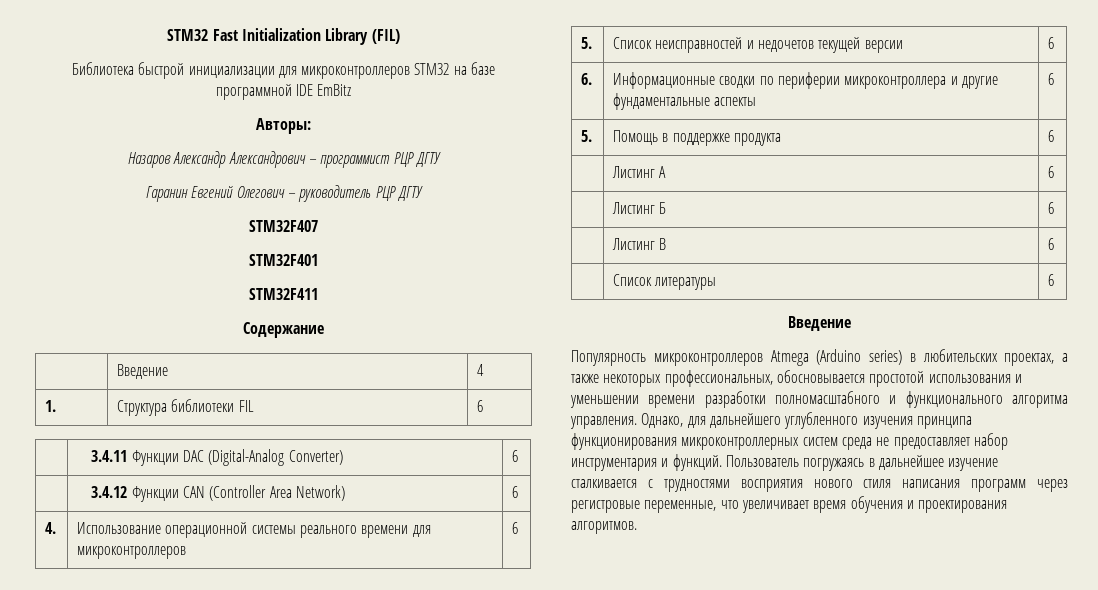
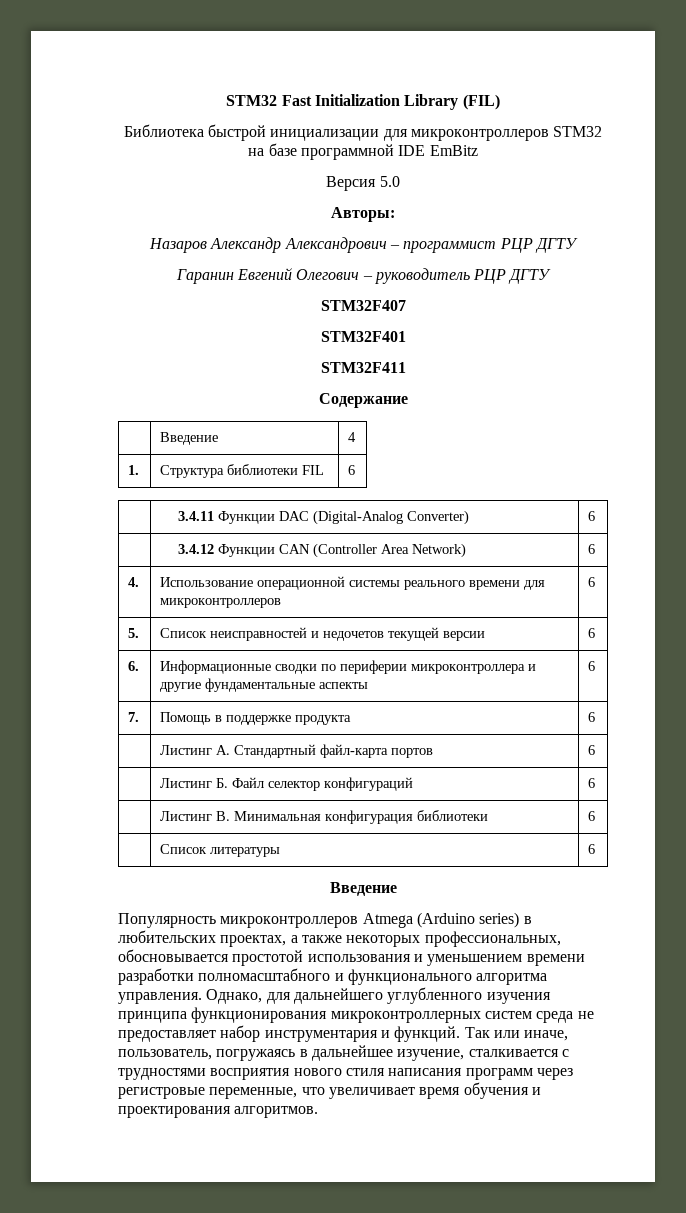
(352, 90) none -> [326,176,400,191] // Версия 5.0
[581,130,593,142] 5. -> [128,712,140,722] 7.
[659,166,667,178] [1048,166,1055,178] [612,202,667,214] [1048,202,1055,214] [612,238,667,250] А | 6 // | Листинг Б | 6 // | Листинг В -> [216,744,434,758] [588,745,596,755] [160,777,414,791] [588,778,596,788] [160,810,489,824] А. Стандартный файл-карта портов | 6 // | Листинг Б. Файл селектор конфигураций | 6 // | Листинг В. Минимальная конфигурация библиотеки
[570,395,639,408] уменьшении -> [427,954,523,966] уменьшением
[725,455,799,467] Пользователь -> [464,1027,569,1041] [118,1049,212,1060] Так или иначе, пользователь,
[948,458,999,471] изучение -> [397,1049,465,1061] изучение,

